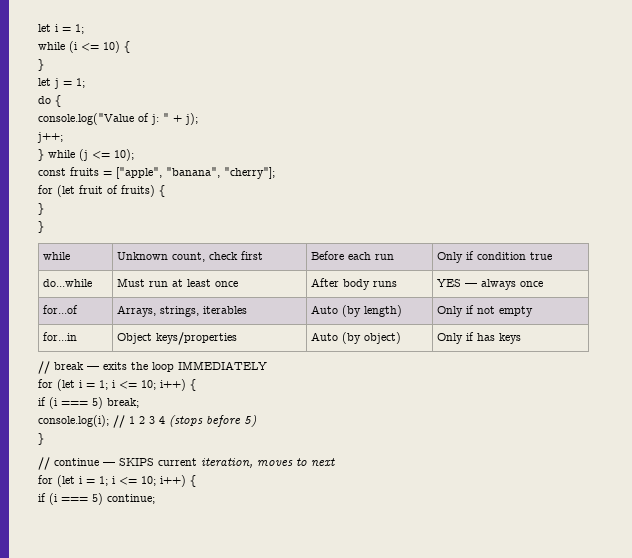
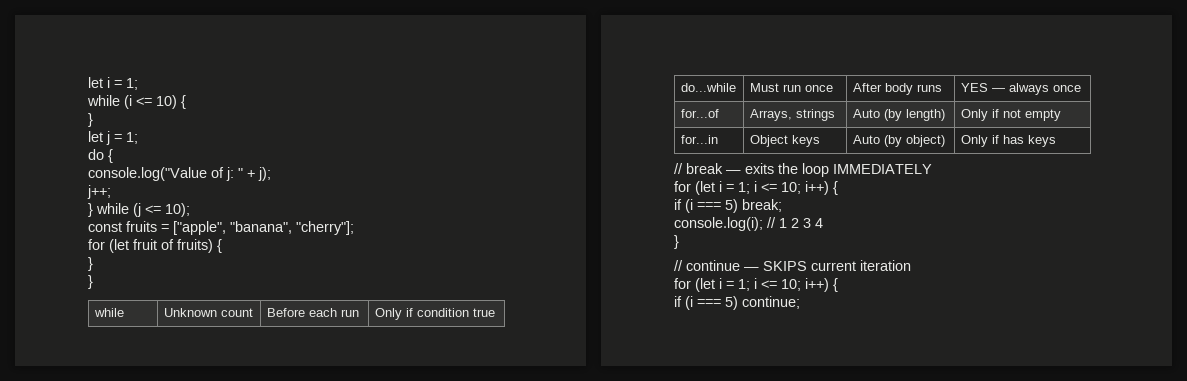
[171,251,263,262] count, check first -> [220,308,253,317] count
[171,279,211,287] at least -> (801, 88) none
[159,306,247,317] strings, iterables -> [795,109,835,121] strings
[155,332,237,345] keys/properties -> [791,135,820,147] keys
[169,415,257,427] (stops before 5) -> (823, 223) none
[201,458,335,468] iteration, moves to next -> [860,260,911,271] iteration

